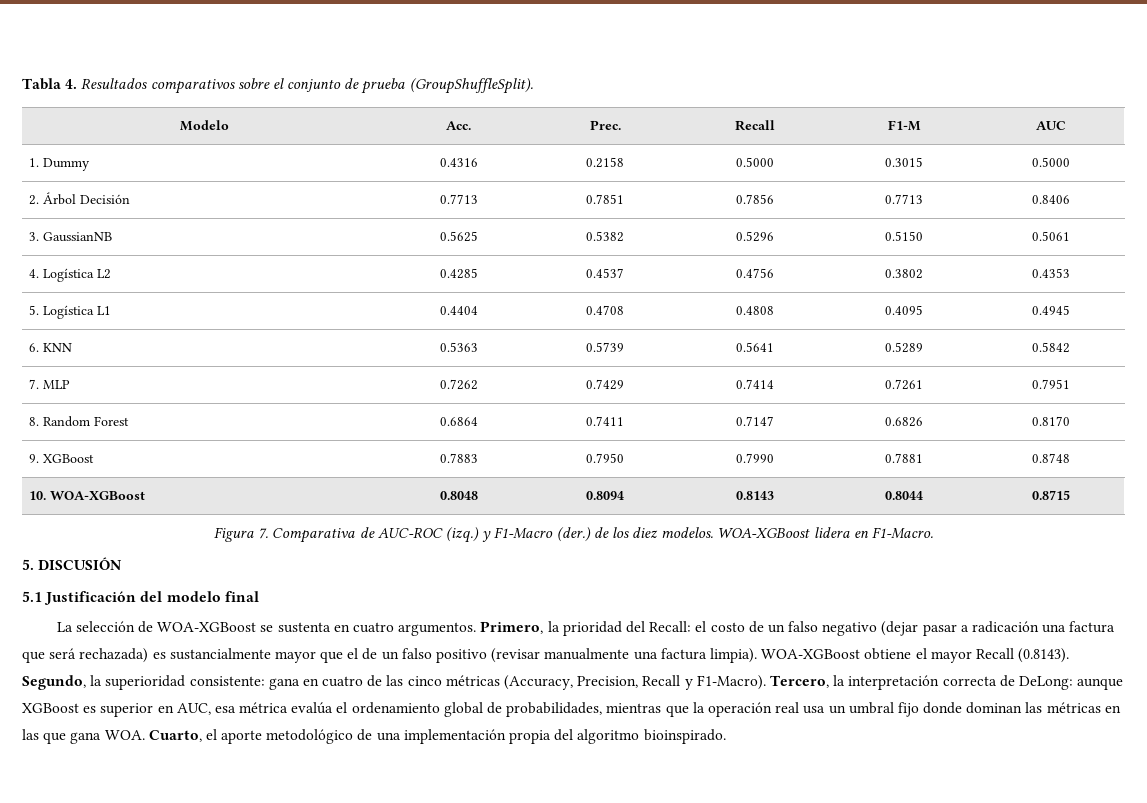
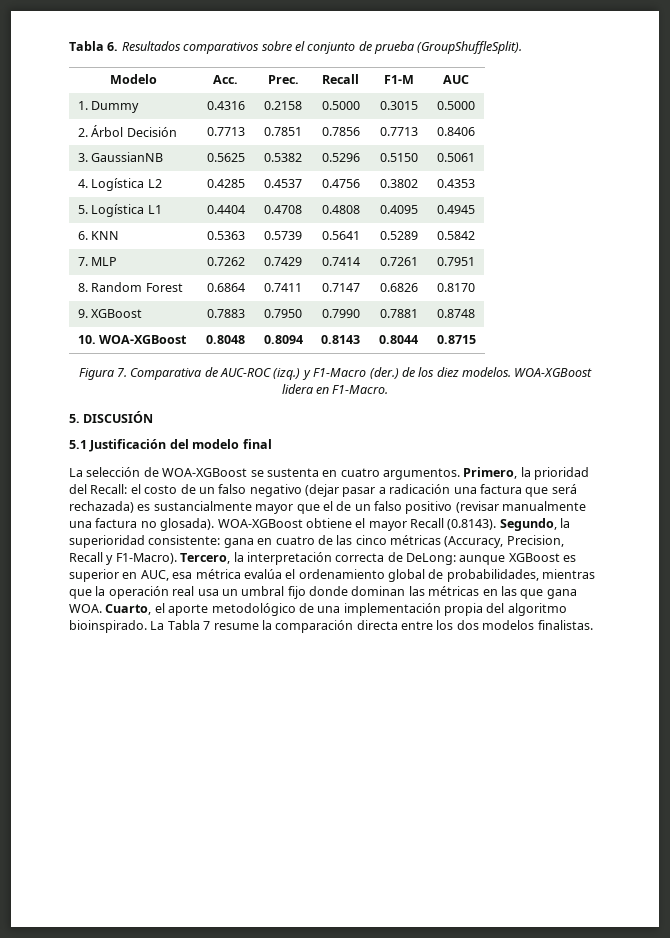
[22,78,78,90] Tabla 4. -> [69,41,119,51] Tabla 6.
[709,648,757,663] limpia). -> [140,518,215,531] no glosada).
(726, 736) none -> [150,620,593,633] La Tabla 7 resume la comparación directa entre los dos modelos finalistas.

